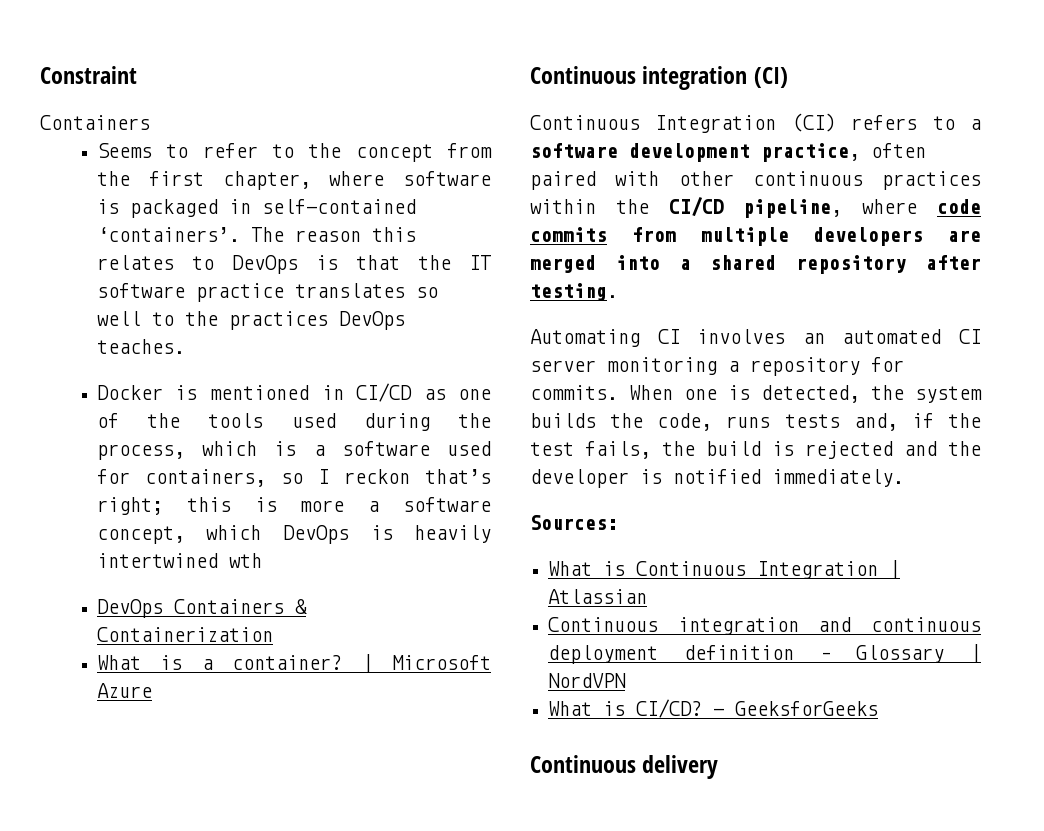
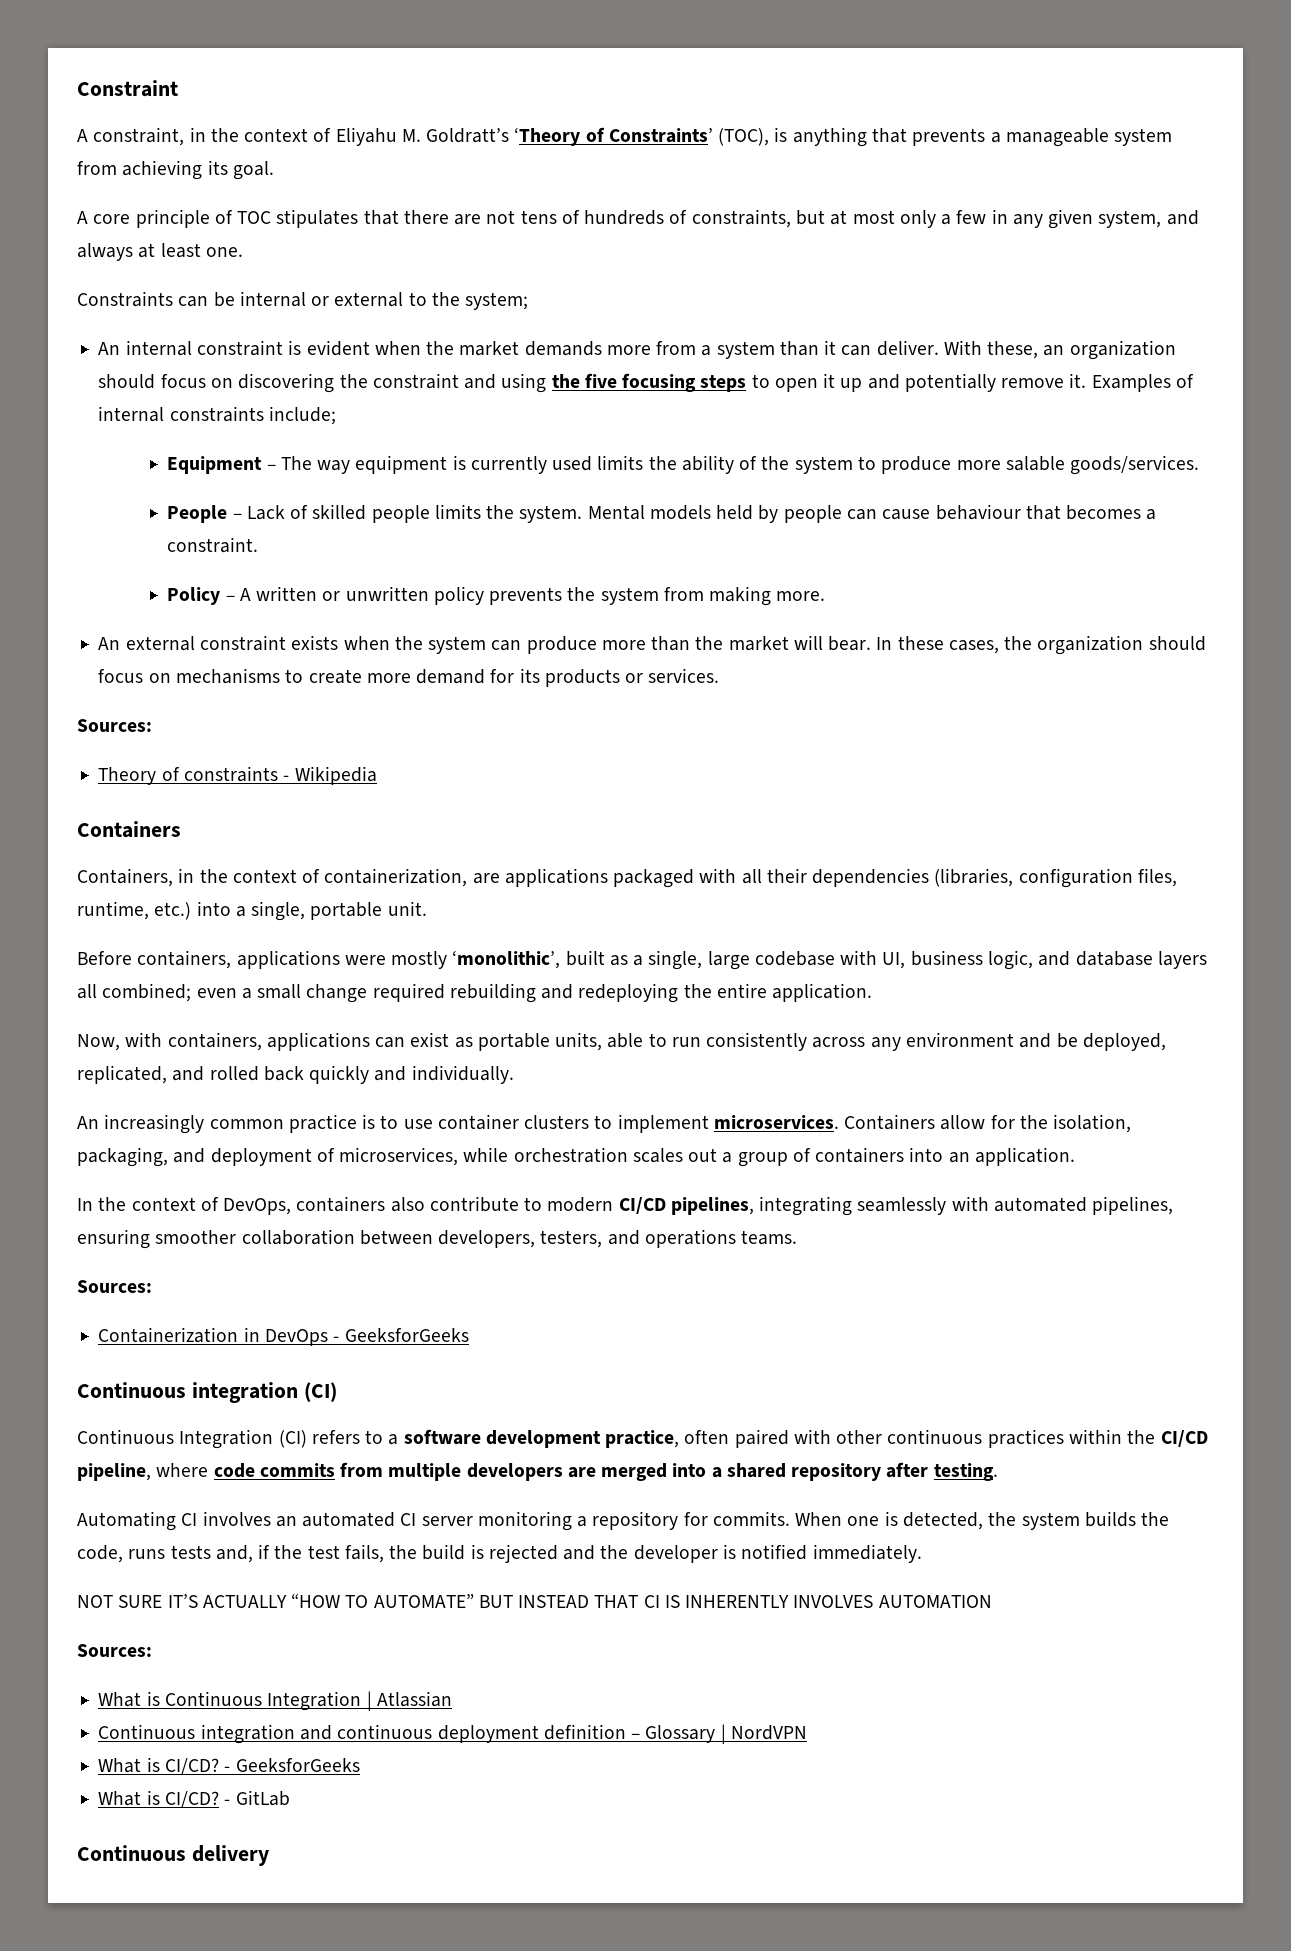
[40,115,150,130] [96,143,493,162] [96,171,491,190] [96,199,416,218] [96,227,416,242] [96,255,491,274] [96,283,438,302] [96,311,405,330] [96,339,185,354] [96,383,491,402] [96,413,491,431] [96,441,491,460] [96,469,491,487] [96,497,491,515] [96,525,491,544] [96,553,262,568] [96,599,307,618] [96,627,273,642] [96,654,491,673] [96,683,152,698] Containers // Seems to refer to the concept from the first chapter, where software is packaged in self-contained ‘containers’. The reason this relates to DevOps is that the IT software practice translates so well to the practices DevOps teaches. // Docker is mentioned in CI/CD as one of the tools used during the process, which is a software used for containers, so I reckon that’s right; this is more a software concept, which DevOps is heavily intertwined wth // DevOps Containers & Containerization // What is a container? | Microsoft Azure -> [77,127,1173,147] [77,160,274,180] [77,209,1199,229] [77,243,243,261] [77,291,529,310] [98,340,1176,360] [98,373,1195,393] [98,406,336,425] [167,455,1200,475] [167,504,1157,523] [167,537,259,553] [167,586,826,606] [98,635,1206,655] [98,668,720,687] [77,719,152,732] [98,766,377,785] [77,821,181,838] [77,868,1177,888] [77,901,427,921] [77,950,1207,970] [77,983,873,1003] [77,1032,1166,1051] [77,1065,514,1084] [77,1114,1132,1134] [77,1147,1075,1167] [77,1196,1174,1216] [77,1229,798,1249] [77,1280,152,1293] [98,1327,469,1346] A constraint, in the context of Eliyahu M. Goldratt’s ‘Theory of Constraints’ (TOC), is anything that prevents a manageable system from achieving its goal. // A core principle of TOC stipulates that there are not tens of hundreds of constraints, but at most only a few in any given system, and always at least one. // Constraints can be internal or external to the system; // An internal constraint is evident when the market demands more from a system than it can deliver. With these, an organization should focus on discovering the constraint and using the five focusing steps to open it up and potentially remove it. Examples of internal constraints include; // Equipment – The way equipment is currently used limits the ability of the system to produce more salable goods/services. // People – Lack of skilled people limits the system. Mental models held by people can cause behaviour that becomes a constraint. // Policy – A written or unwritten policy prevents the system from making more. // An external constraint exists when the system can produce more than the market will bear. In these cases, the organization should focus on mechanisms to create more demand for its products or services. // Sources: // Theory of constraints - Wikipedia // Containers // Containers, in the context of containerization, are applications packaged with all their dependencies (libraries, configuration files, runtime, etc.) into a single, portable unit. // Before containers, applications were mostly ‘monolithic’, built as a single, large codebase with UI, business logic, and database layers all combined; even a small change required rebuilding and redeploying the entire application. // Now, with containers, applications can exist as portable units, able to run consistently across any environment and be deployed, replicated, and rolled back quickly and individually. // An increasingly common practice is to use container clusters to implement microservices. Containers allow for the isolation, packaging, and deployment of microservices, while orchestration scales out a group of containers into an application. // In the context of DevOps, containers also contribute to modern CI/CD pipelines, integrating seamlessly with automated pipelines, ensuring smoother collaboration between developers, testers, and operations teams. // Sources: // Containerization in DevOps - GeeksforGeeks
(904, 478) none -> [77,1593,992,1608] // NOT SURE IT’S ACTUALLY “HOW TO AUTOMATE” BUT INSTEAD THAT CI IS INHERENTLY INVOLVES AUTOMATION
(879, 708) none -> [98,1790,290,1808] // What is CI/CD? - GitLab

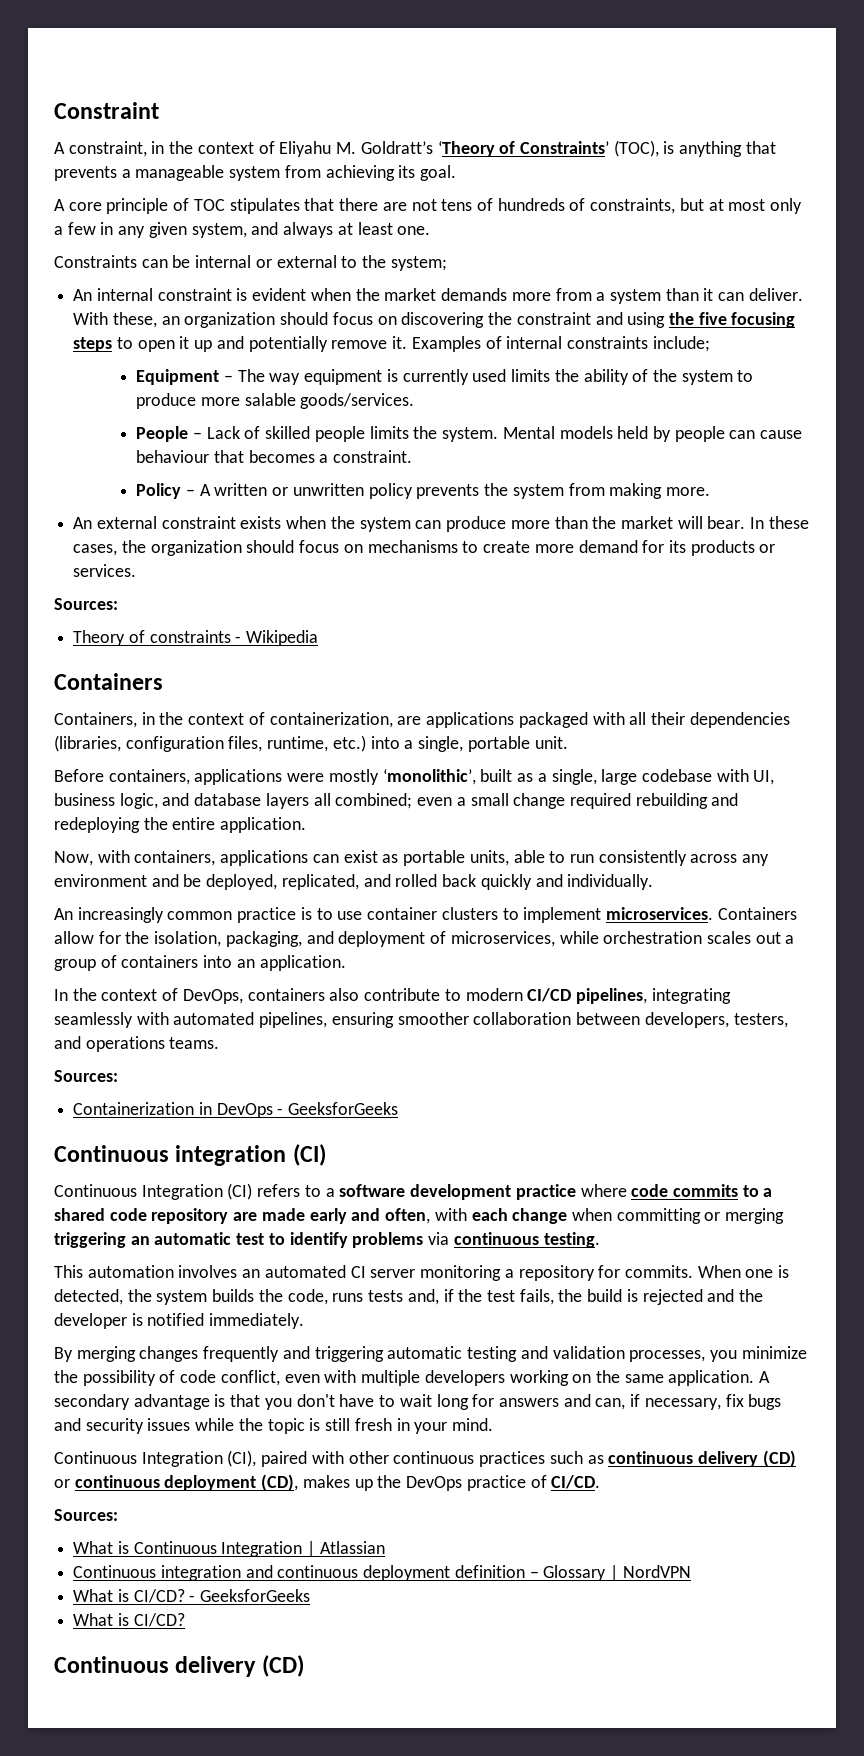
[605,1429,1208,1448] [77,1462,929,1481] practice, often paired with other continuous practices within the CI/CD pipeline, where code commits from multiple developers are merged into a shared repository after -> [515,1184,773,1200] [54,1208,785,1224] [54,1232,539,1248] practice where code commits to a shared code repository are made early and often, with each change when committing or merging triggering an automatic test to identify problems via continuous
[77,1511,198,1531] Automating CI -> [54,1265,174,1278] This automation
[77,1593,992,1608] NOT SURE IT’S ACTUALLY “HOW TO AUTOMATE” BUT INSTEAD THAT CI IS INHERENTLY INVOLVES AUTOMATION -> [54,1346,807,1362] [54,1370,771,1386] [54,1394,782,1410] [54,1418,493,1434] [54,1450,796,1467] [54,1474,601,1491] By merging changes frequently and triggering automatic testing and validation processes, you minimize the possibility of code conflict, even with multiple developers working on the same application. A secondary advantage is that you don't have to wait long for answers and can, if necessary, fix bugs and security issues while the topic is still fresh in your mind. // Continuous Integration (CI), paired with other continuous practices such as continuous delivery (CD) or continuous deployment (CD), makes up the DevOps practice of CI/CD.
[224,1790,290,1806] - GitLab -> (185, 1620) none
(269, 1855) none -> [261,1655,304,1677] (CD)

